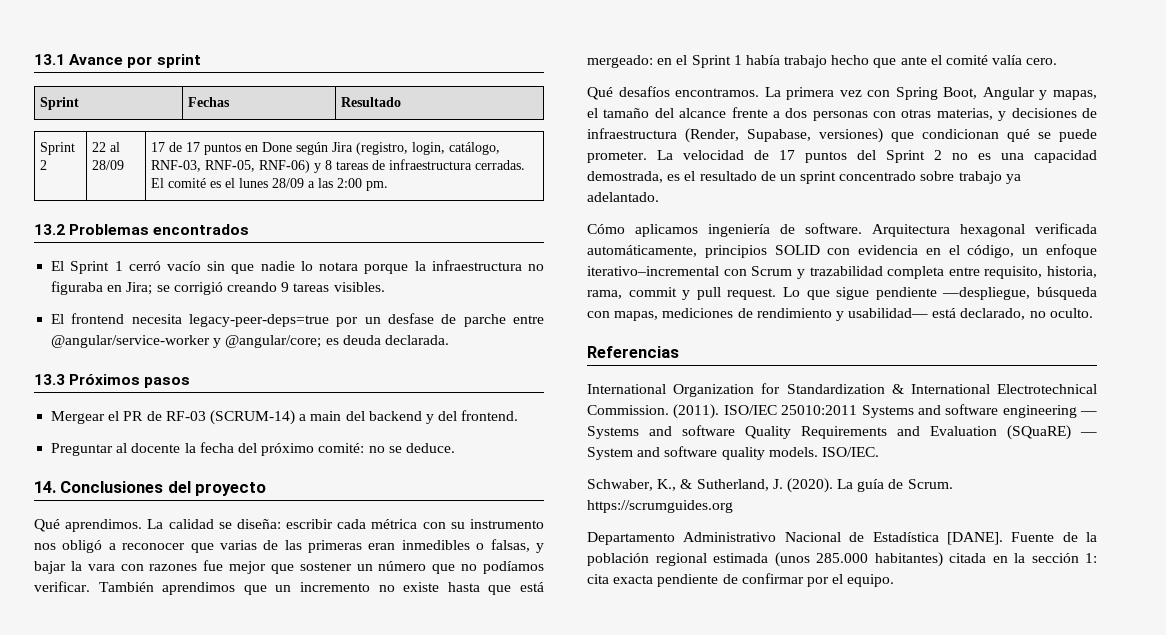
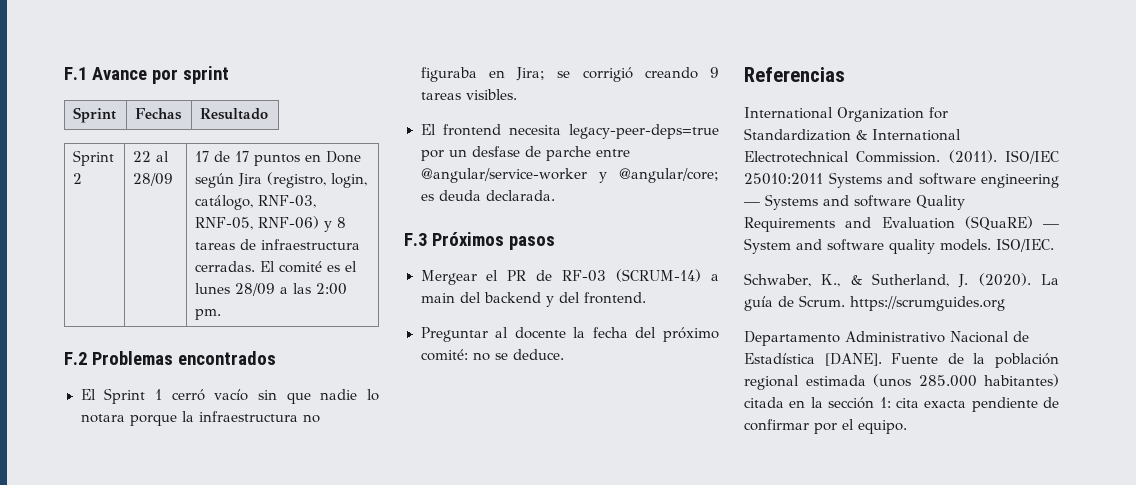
[34,54,65,65] 13.1 -> [64,67,87,80] F.1
[34,224,65,235] 13.2 -> [64,352,87,365] F.2
[34,374,65,385] 13.3 -> [404,233,427,246] F.3
[34,481,267,496] [34,519,544,532] [34,539,544,553] [34,560,545,574] [34,581,545,595] [587,55,1058,68] [587,86,1097,100] [587,107,1097,121] [587,128,1097,143] [587,150,1097,163] [587,171,1021,184] [587,192,659,202] [587,223,1097,237] [587,244,1097,258] [587,266,1097,279] [587,287,1097,300] [587,308,1093,321] // 14. Conclusiones del proyecto // Qué aprendimos. La calidad se diseña: escribir cada métrica con su instrumento nos obligó a reconocer que varias de las primeras eran inmedibles o falsas, y bajar la vara con razones fue mejor que sostener un número que no podíamos verificar. También aprendimos que un incremento no existe hasta que está mergeado: en el Sprint 1 había trabajo hecho que ante el comité valía cero. // Qué desafíos encontramos. La primera vez con Spring Boot, Angular y mapas, el tamaño del alcance frente a dos personas con otras materias, y decisiones de infraestructura (Render, Supabase, versiones) que condicionan qué se puede prometer. La velocidad de 17 puntos del Sprint 2 no es una capacidad demostrada, es el resultado de un sprint concentrado sobre trabajo ya adelantado. // Cómo aplicamos ingeniería de software. Arquitectura hexagonal verificada automáticamente, principios SOLID con evidencia en el código, un enfoque iterativo–incremental con Scrum y trazabilidad completa entre requisito, historia, rama, commit y pull request. Lo que sigue pendiente —despliegue, búsqueda con mapas, mediciones de rendimiento y usabilidad— está declarado, no oculto. -> (564, 354) none

